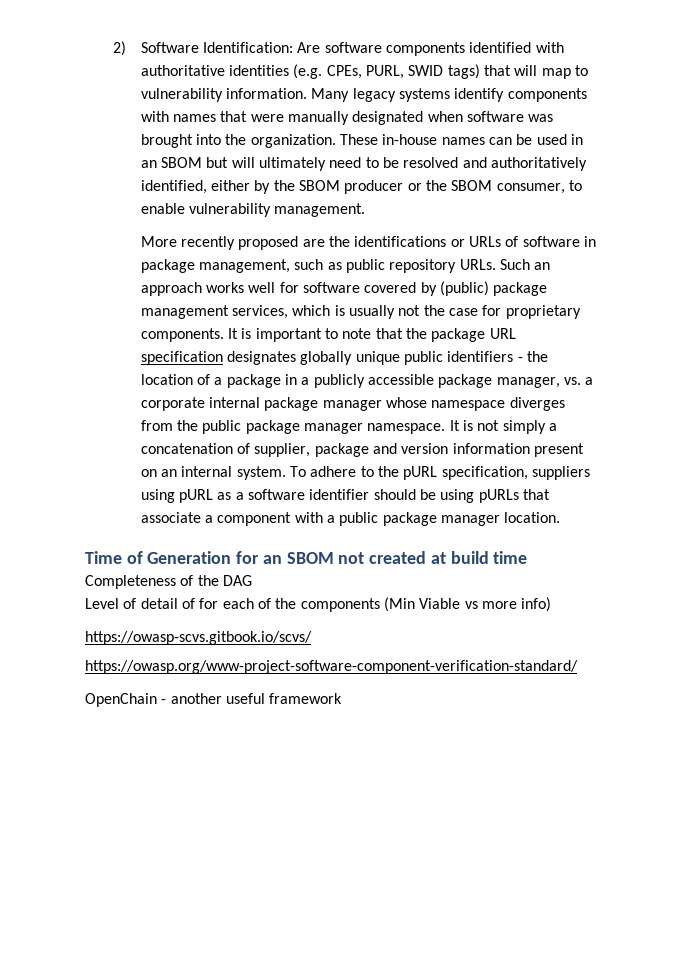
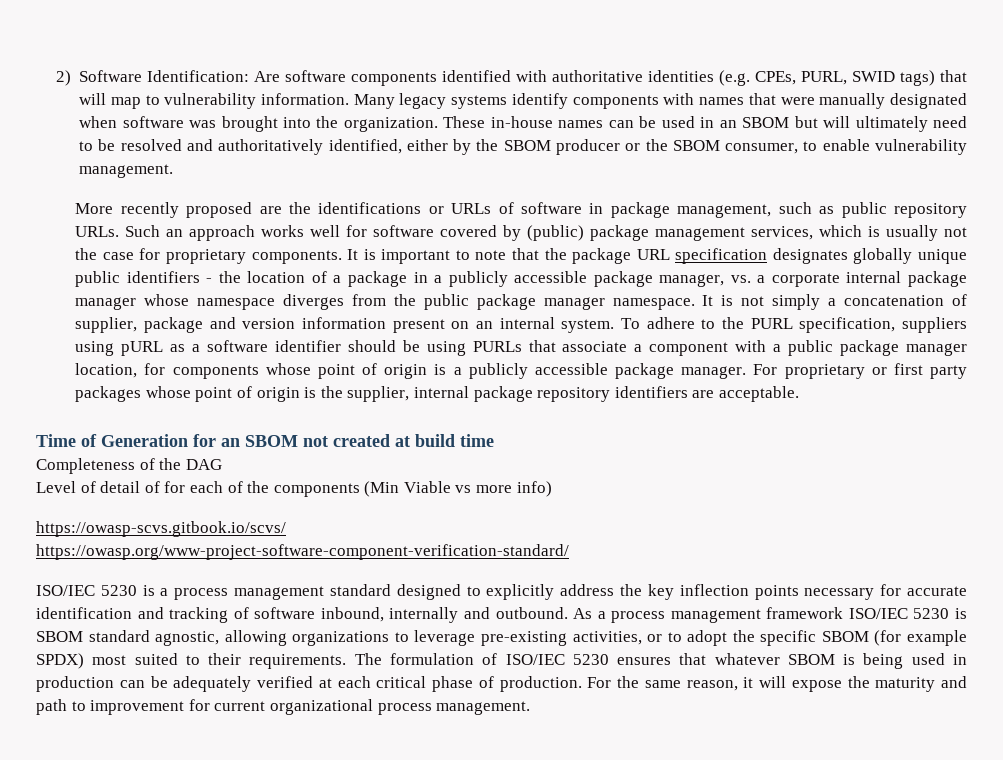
[403,466,438,480] pURL -> [750,318,793,329] PURL
[478,489,519,503] pURLs -> [472,341,522,352] PURLs
[504,512,561,523] location. -> [75,363,967,379] [75,386,799,402] location, for components whose point of origin is a publicly accessible package manager. For proprietary or first party packages whose point of origin is the supplier, internal package repository identifiers are acceptable.
[85,693,343,707] OpenChain - another useful framework -> [36,584,968,600] [36,607,967,623] [36,630,967,646] [36,653,968,669] [36,676,967,692] [36,699,531,715] ISO/IEC 5230 is a process management standard designed to explicitly address the key inflection points necessary for accurate identification and tracking of software inbound, internally and outbound. As a process management framework ISO/IEC 5230 is SBOM standard agnostic, allowing organizations to leverage pre-existing activities, or to adopt the specific SBOM (for example SPDX) most suited to their requirements. The formulation of ISO/IEC 5230 ensures that whatever SBOM is being used in production can be adequately verified at each critical phase of production. For the same reason, it will expose the maturity and path to improvement for current organizational process management.

